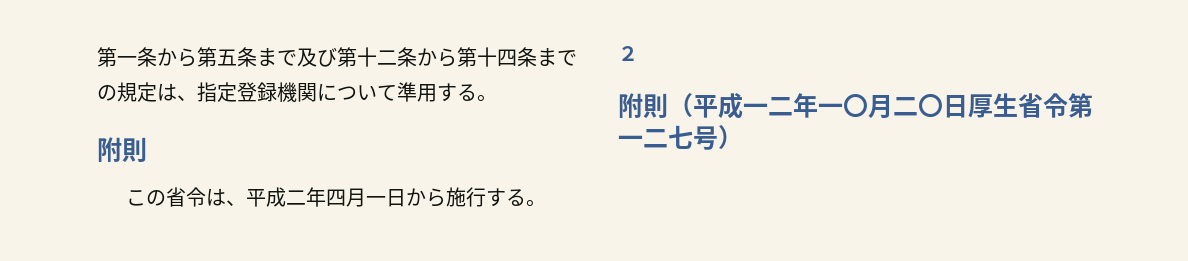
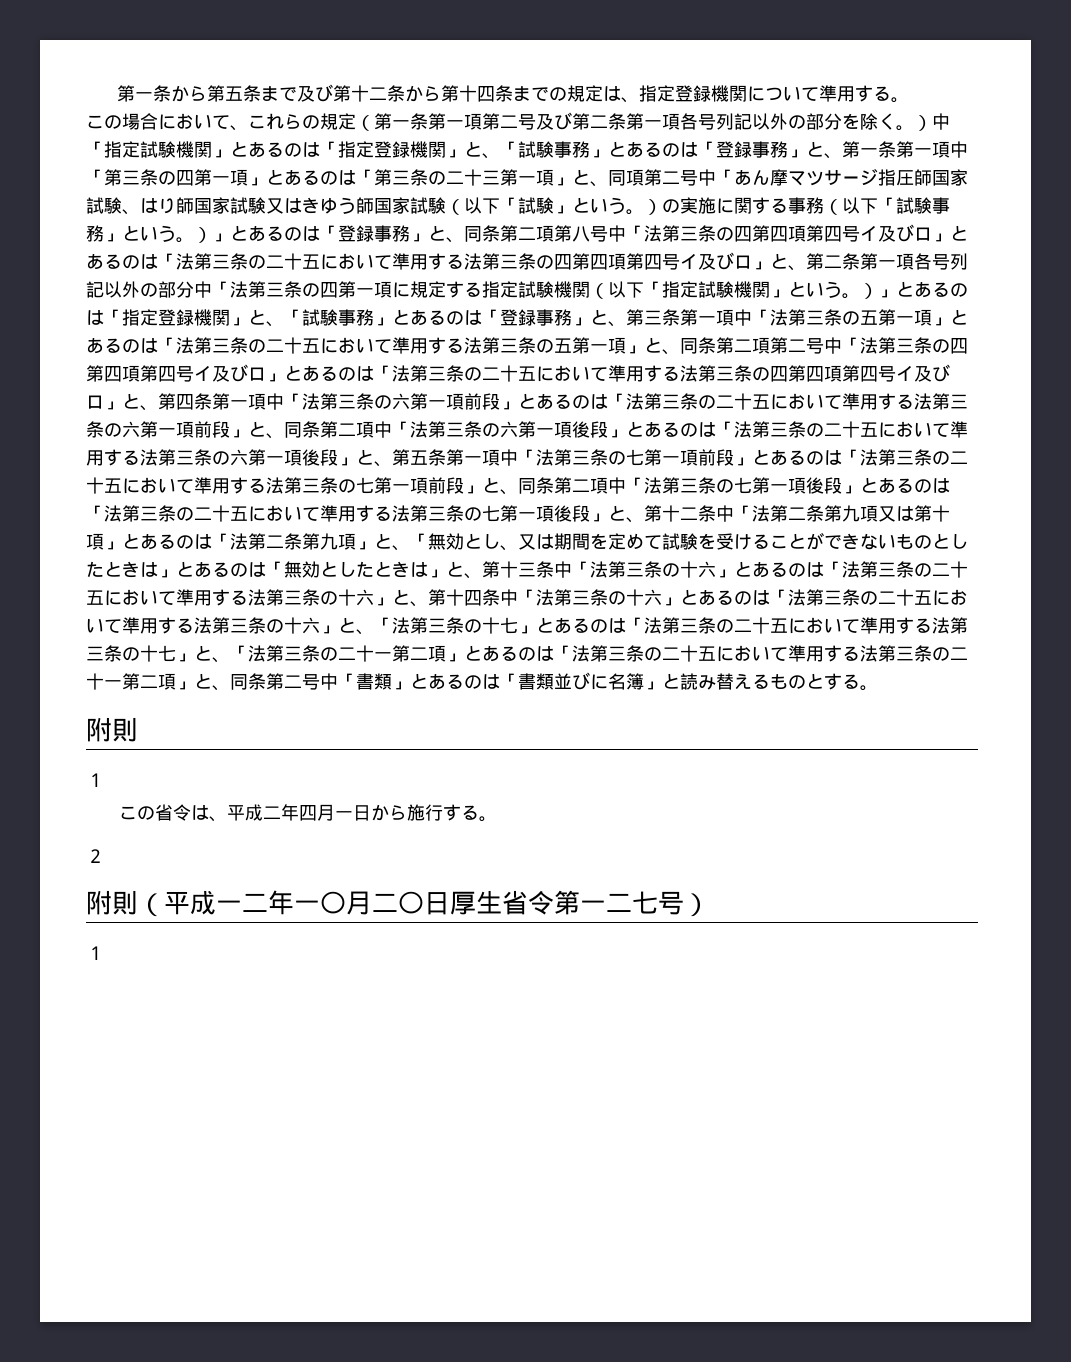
[97,137,147,163] // 附則 -> [86,112,950,131] [86,141,968,159] [86,169,968,187] [86,197,950,215] [86,224,968,243] [86,252,968,271] [86,281,968,299] [86,309,968,327] [86,337,968,355] [86,364,950,382] [86,393,968,411] [86,421,968,439] [86,449,968,467] [86,477,950,495] [86,505,950,523] [86,532,968,551] [86,561,968,579] [86,589,968,607] [86,617,968,635] [86,645,968,663] [86,672,878,691] [86,717,138,742] [86,773,105,787] // この場合において、これらの規定（第一条第一項第二号及び第二条第一項各号列記以外の部分を除く。）中「指定試験機関」とあるのは「指定登録機関」と、「試験事務」とあるのは「登録事務」と、第一条第一項中「第三条の四第一項」とあるのは「第三条の二十三第一項」と、同項第二号中「あん摩マツサージ指圧師国家試験、はり師国家試験又はきゆう師国家試験（以下「試験」という。）の実施に関する事務（以下「試験事務」という。）」とあるのは「登録事務」と、同条第二項第八号中「法第三条の四第四項第四号イ及びロ」とあるのは「法第三条の二十五において準用する法第三条の四第四項第四号イ及びロ」と、第二条第一項各号列記以外の部分中「法第三条の四第一項に規定する指定試験機関（以下「指定試験機関」という。）」とあるのは「指定登録機関」と、「試験事務」とあるのは「登録事務」と、第三条第一項中「法第三条の五第一項」とあるのは「法第三条の二十五において準用する法第三条の五第一項」と、同条第二項第二号中「法第三条の四第四項第四号イ及びロ」とあるのは「法第三条の二十五において準用する法第三条の四第四項第四号イ及びロ」と、第四条第一項中「法第三条の六第一項前段」とあるのは「法第三条の二十五において準用する法第三条の六第一項前段」と、同条第二項中「法第三条の六第一項後段」とあるのは「法第三条の二十五において準用する法第三条の六第一項後段」と、第五条第一項中「法第三条の七第一項前段」とあるのは「法第三条の二十五において準用する法第三条の七第一項前段」と、同条第二項中「法第三条の七第一項後段」とあるのは「法第三条の二十五において準用する法第三条の七第一項後段」と、第十二条中「法第二条第九項又は第十項」とあるのは「法第二条第九項」と、「無効とし、又は期間を定めて試験を受けることができないものとしたときは」とあるのは「無効としたときは」と、第十三条中「法第三条の十六」とあるのは「法第三条の二十五において準用する法第三条の十六」と、第十四条中「法第三条の十六」とあるのは「法第三条の二十五において準用する法第三条の十六」と、「法第三条の十七」とあるのは「法第三条の二十五において準用する法第三条の十七」と、「法第三条の二十一第二項」とあるのは「法第三条の二十五において準用する法第三条の二十一第二項」と、同条第二号中「書類」とあるのは「書類並びに名簿」と読み替えるものとする。 // 附則 // １
(743, 137) none -> [86,946,105,960] // １

